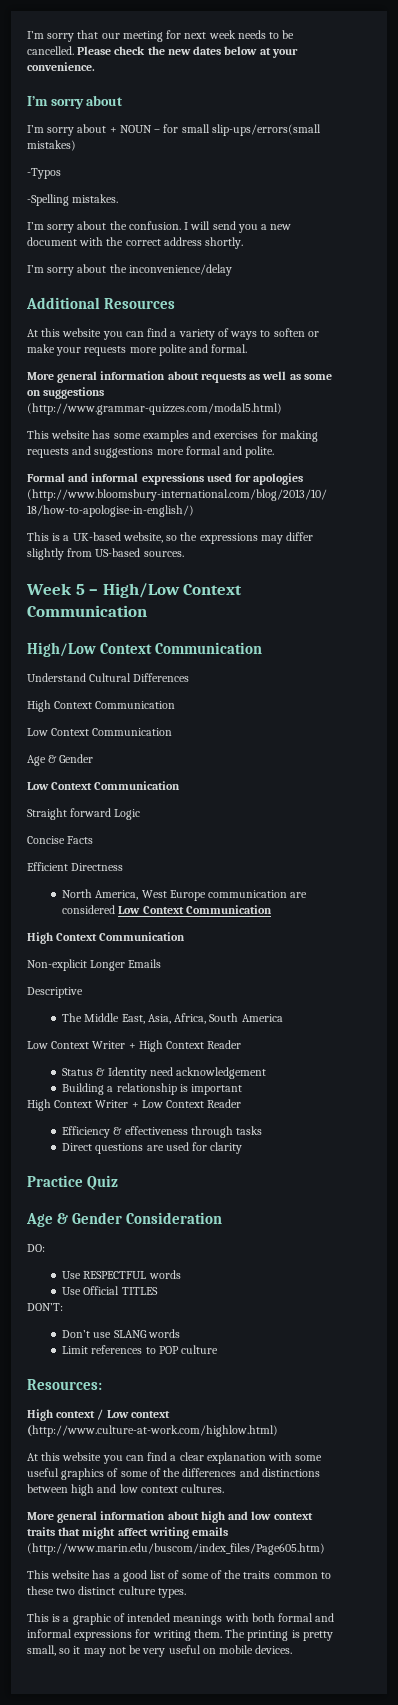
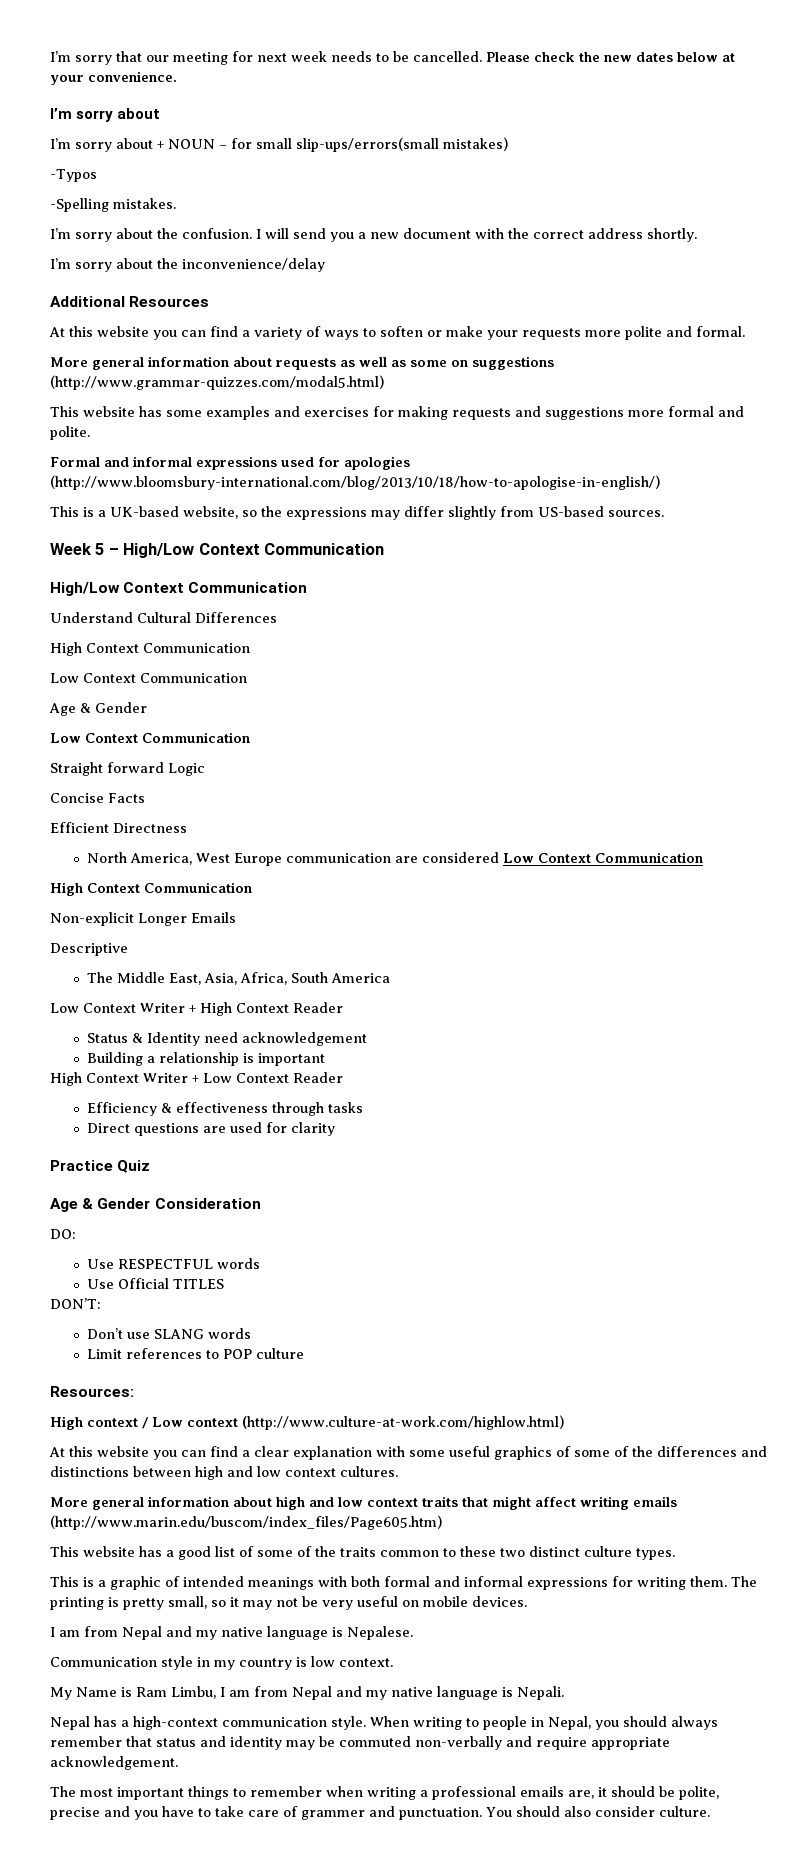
(293, 1649) none -> [50,1626,413,1640] [50,1656,393,1670] [50,1686,564,1700] [50,1716,718,1730] [50,1736,670,1750] [50,1756,178,1770] [50,1786,719,1800] [50,1806,710,1820] // I am from Nepal and my native language is Nepalese. // Communication style in my country is low context. // My Name is Ram Limbu, I am from Nepal and my native language is Nepali. // Nepal has a high-context communication style. When writing to people in Nepal, you should always remember that status and identity may be commuted non-verbally and require appropriate acknowledgement. // The most important things to remember when writing a professional emails are, it should be polite, precise and you have to take care of grammer and punctuation. You should also consider culture.

